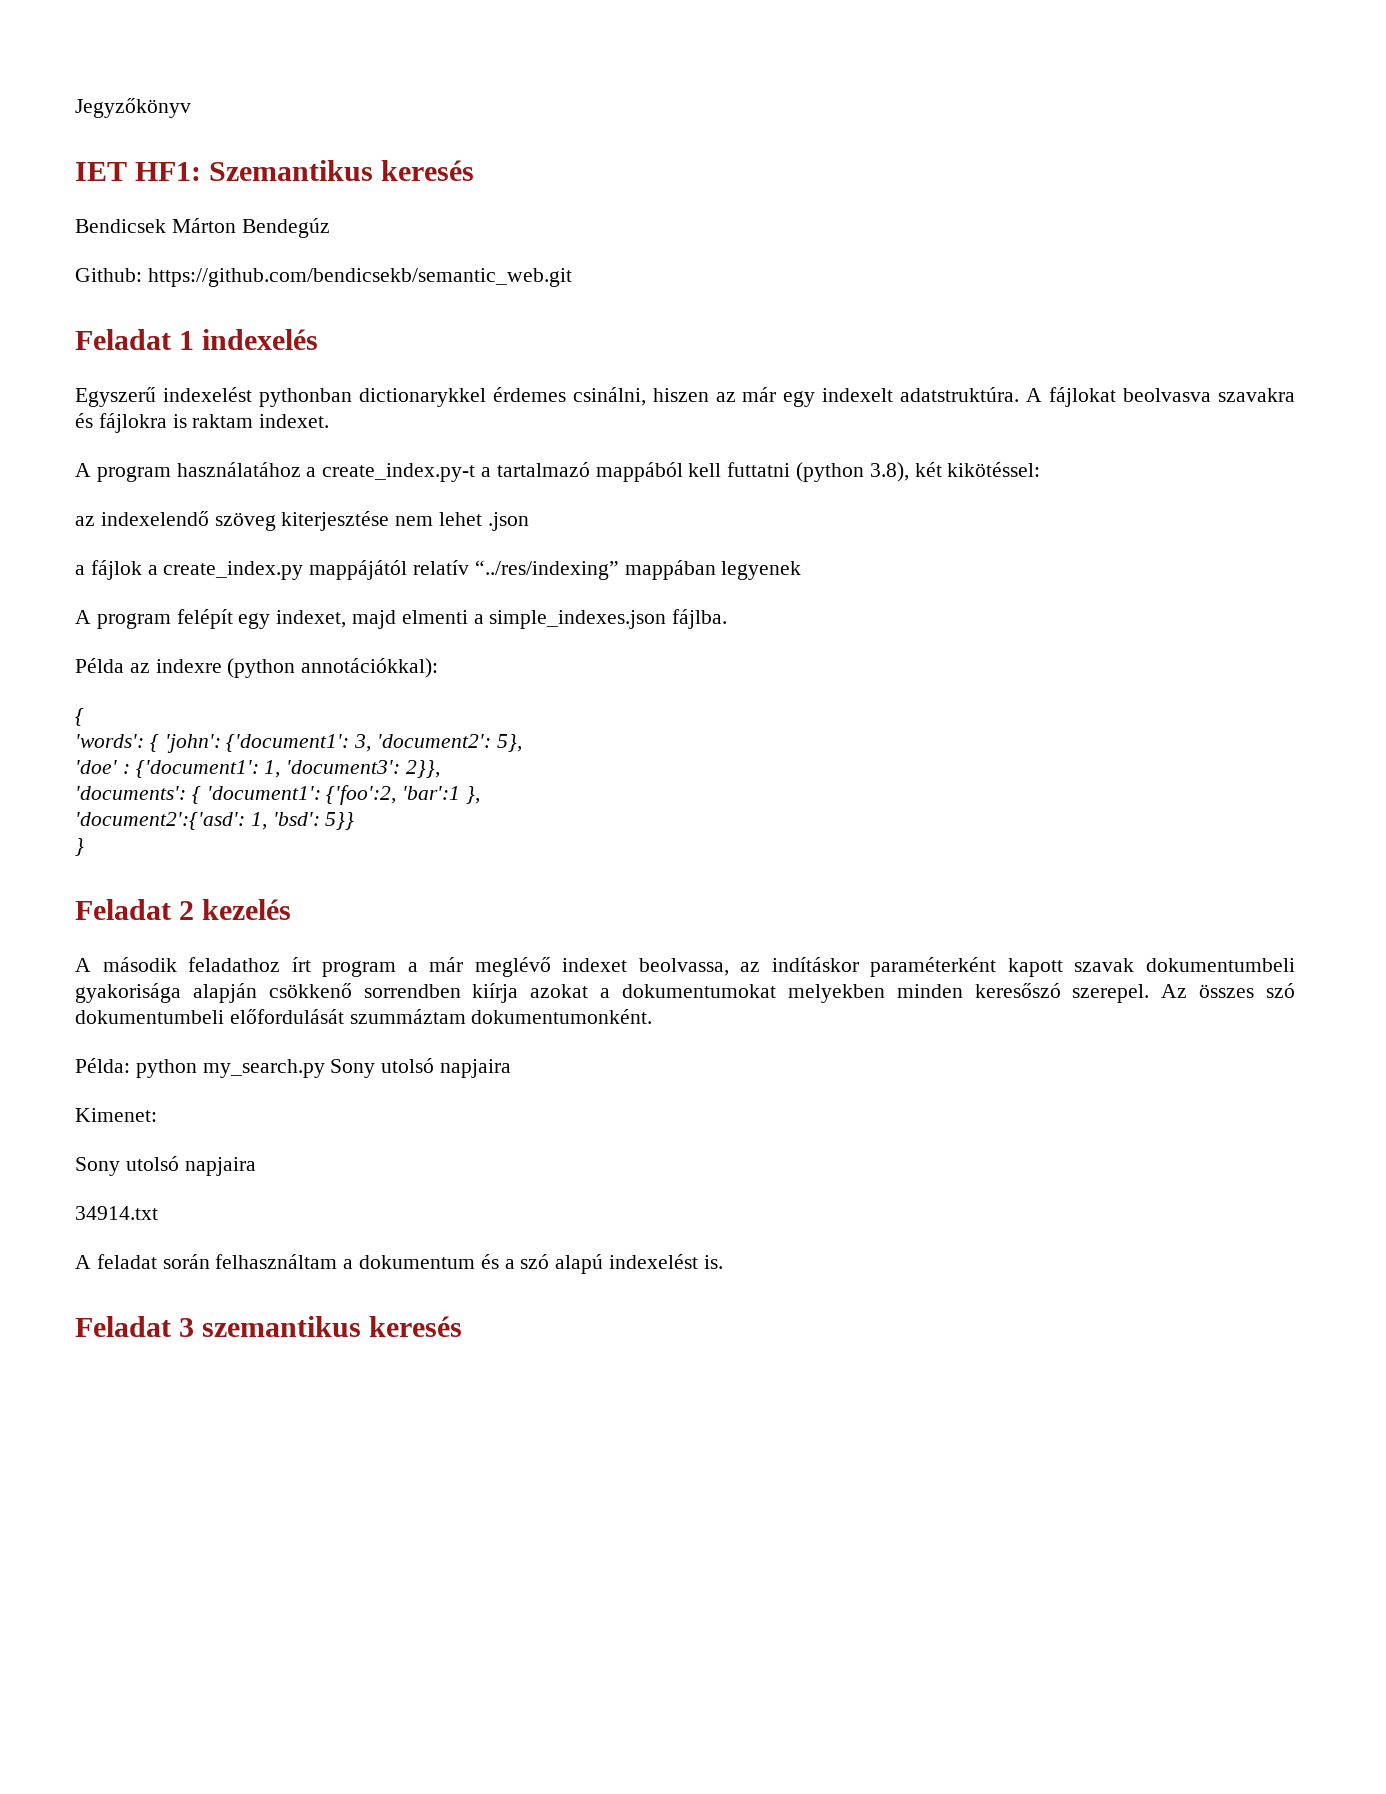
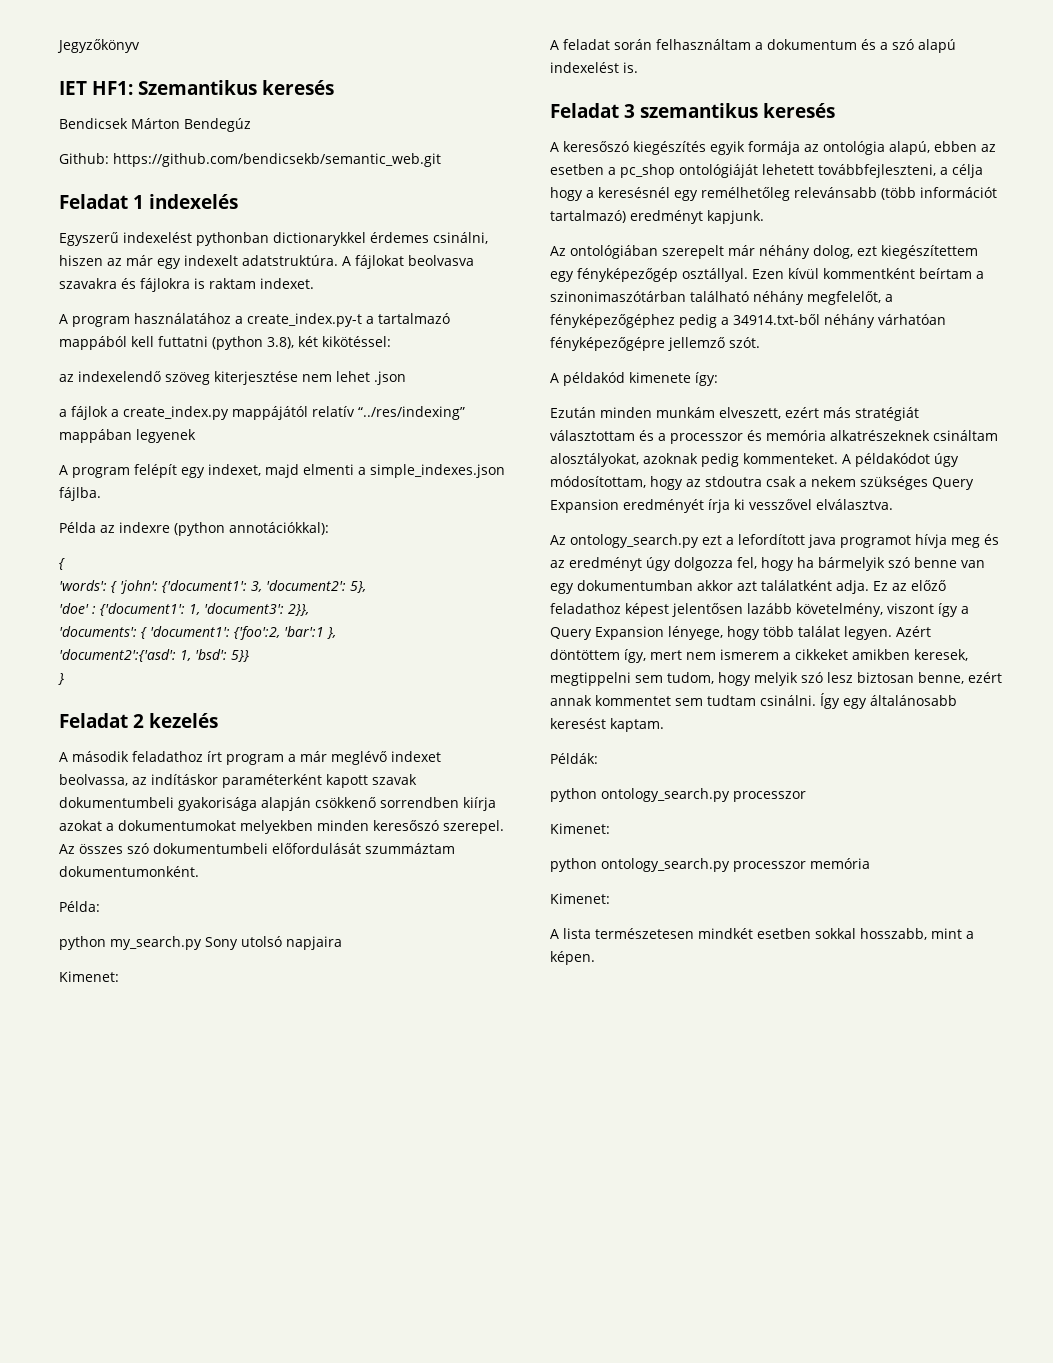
(130, 1065) none -> (100, 906) //
[75,1156,256,1176] [75,1206,158,1220] // Sony utolsó napjaira // 34914.txt -> (119, 976) none
(463, 1326) none -> [550,141,996,155] [550,164,983,178] [550,187,997,201] [550,210,764,224] [550,245,978,259] [550,268,984,282] [550,291,893,305] [550,314,946,328] [550,337,760,351] [550,372,718,386] [550,407,919,421] [550,430,998,444] [550,453,959,467] [550,476,974,490] [550,499,893,513] [550,534,999,548] [550,557,985,571] [550,580,946,594] [550,603,969,617] [550,626,931,640] [550,649,968,663] [550,672,1002,686] [550,693,957,709] [550,718,664,732] [550,753,598,764] [550,788,806,802] [550,823,610,834] [550,858,870,872] [550,893,610,904] [550,928,974,940] [550,951,595,965] // A keresőszó kiegészítés egyik formája az ontológia alapú, ebben az esetben a pc_shop ontológiáját lehetett továbbfejleszteni, a célja hogy a keresésnél egy remélhetőleg relevánsabb (több információt tartalmazó) eredményt kapjunk. // Az ontológiában szerepelt már néhány dolog, ezt kiegészítettem egy fényképezőgép osztállyal. Ezen kívül kommentként beírtam a szinonimaszótárban található néhány megfelelőt, a fényképezőgéphez pedig a 34914.txt-ből néhány várhatóan fényképezőgépre jellemző szót. // A példakód kimenete így: // Ezután minden munkám elveszett, ezért más stratégiát választottam és a processzor és memória alkatrészeknek csináltam alosztályokat, azoknak pedig kommenteket. A példakódot úgy módosítottam, hogy az stdoutra csak a nekem szükséges Query Expansion eredményét írja ki vesszővel elválasztva. // Az ontology_search.py ezt a lefordított java programot hívja meg és az eredményt úgy dolgozza fel, hogy ha bármelyik szó benne van egy dokumentumban akkor azt találatként adja. Ez az előző feladathoz képest jelentősen lazább követelmény, viszont így a Query Expansion lényege, hogy több találat legyen. Azért döntöttem így, mert nem ismerem a cikkeket amikben keresek, megtippelni sem tudom, hogy melyik szó lesz biztosan benne, ezért annak kommentet sem tudtam csinálni. Így egy általánosabb keresést kaptam. // Példák: // python ontology_search.py processzor // Kimenet: // python ontology_search.py processzor memória // Kimenet: // A lista természetesen mindkét esetben sokkal hosszabb, mint a képen.

